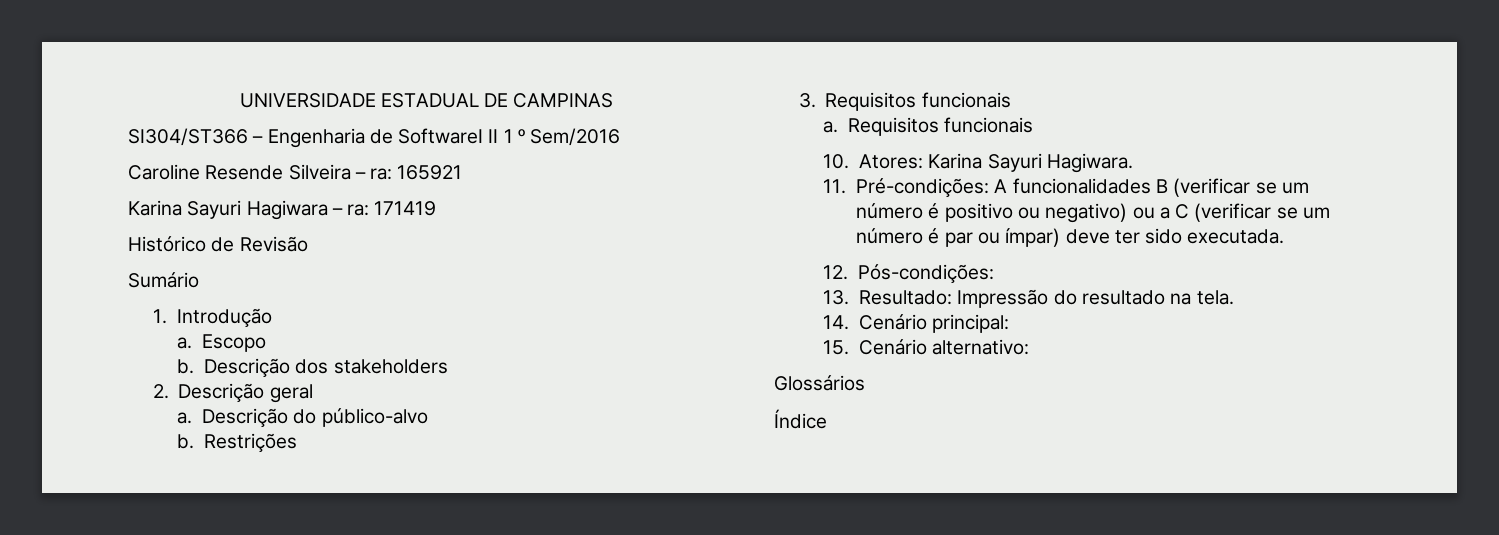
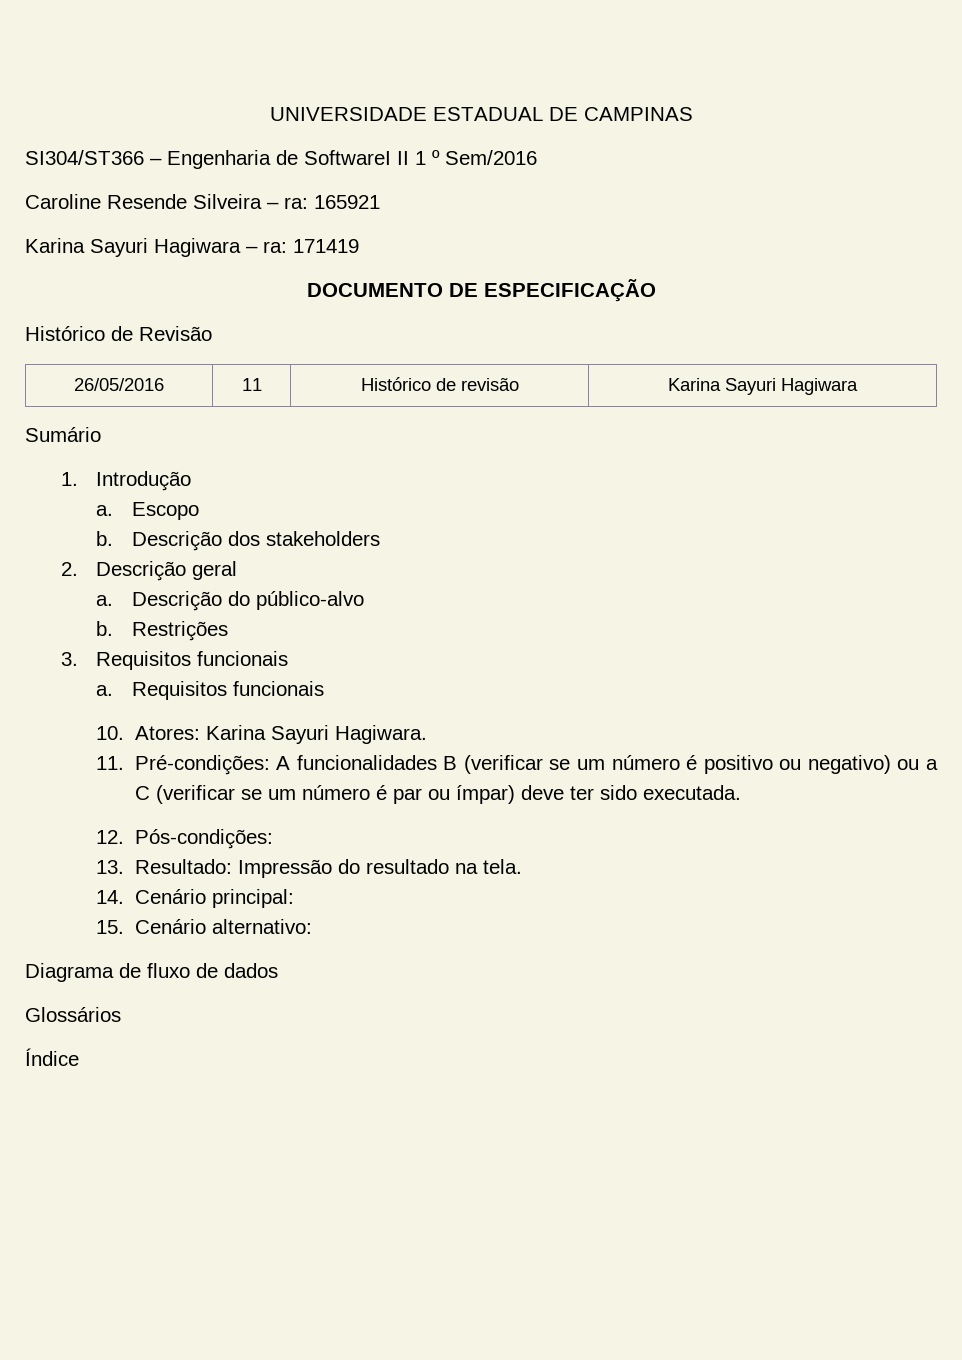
(437, 208) none -> [306,279,656,302] // DOCUMENTO DE ESPECIFICAÇÃO
(308, 244) none -> [74,378,164,391] [241,378,262,391] [360,377,519,391] [668,378,858,395] // 26/05/2016 | 11 | Histórico de revisão | Karina Sayuri Hagiwara
(1030, 347) none -> [25,963,278,982] // Diagrama de fluxo de dados

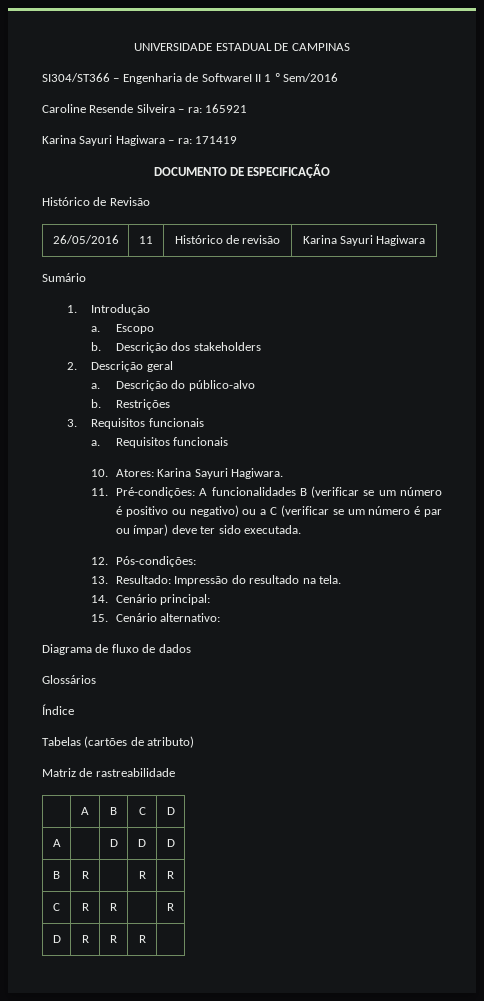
(79, 1057) none -> [42,736,195,748] [42,768,175,777] [81,807,89,815] [110,807,117,815] [138,807,146,815] [166,807,175,815] [52,839,61,847] [109,839,118,847] [138,839,146,847] [166,839,175,847] [53,871,60,879] [81,871,89,879] [138,871,146,879] [167,871,174,879] [53,903,60,911] [81,903,89,911] [110,903,117,911] [167,903,174,911] [52,935,61,943] [81,935,89,943] [110,935,117,943] [138,935,146,943] // Tabelas (cartões de atributo) // Matriz de rastreabilidade // | A | B | C | D // A | | D | D | D // B | R | | R | R // C | R | R | | R // D | R | R | R |

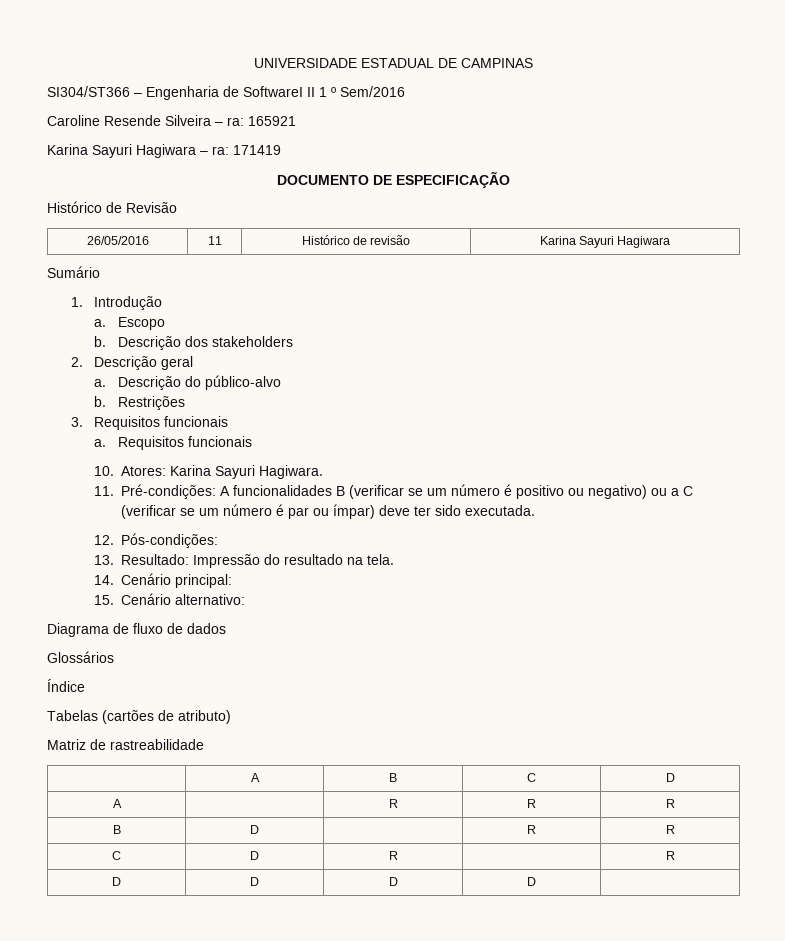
[109,839,118,847] [138,839,146,847] [166,839,175,847] [53,871,60,879] [81,871,89,879] D | D | D // B | R -> [388,799,398,808] [527,799,536,808] [665,799,675,808] [112,825,121,834] [250,825,259,834] R | R | R // B | D
[81,903,89,911] R -> [250,851,259,860] D
[81,935,89,943] [110,935,117,943] [138,935,146,943] R | R | R -> [250,877,259,886] [388,877,398,886] [527,877,536,886] D | D | D

